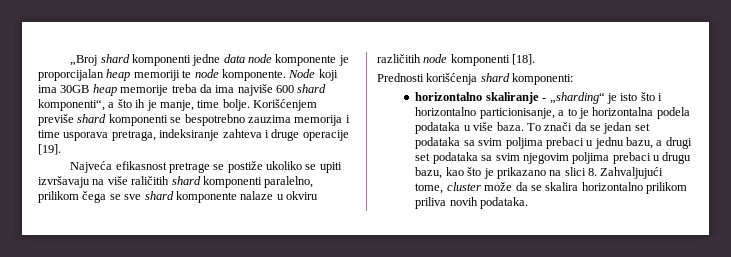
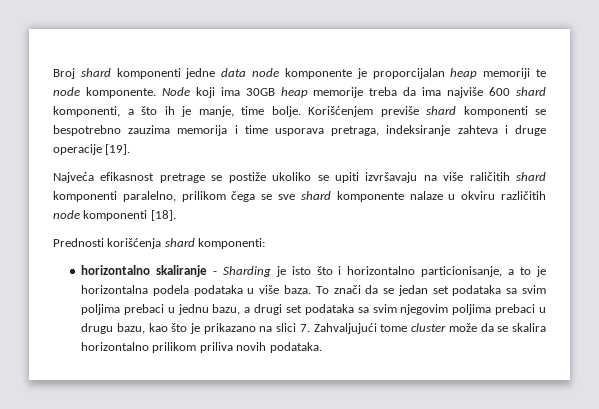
[70,55,98,66] „Broj -> [53,68,75,79] Broj
[38,99,105,111] komponenti“, -> [53,106,120,117] komponenti,
[549,92,605,104] „sharding“ -> [222,266,271,277] Sharding
[588,167,664,179] [415,183,444,194] 8. Zahvaljujući tome, -> [299,323,408,334] 7. Zahvaljujući tome

